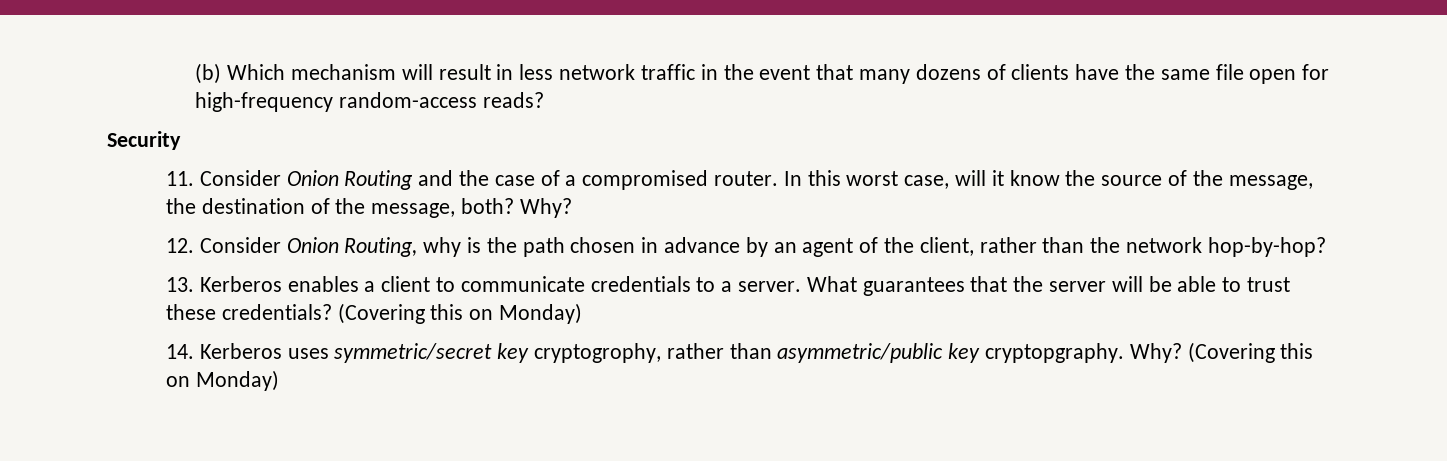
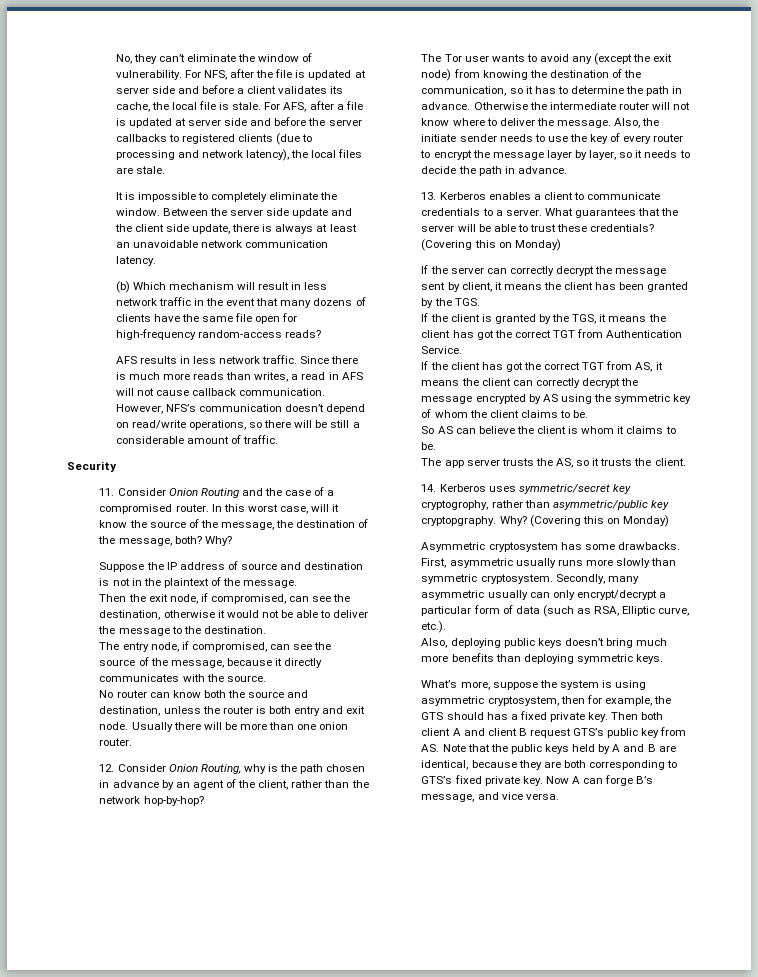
(195, 73) none -> [115,53,313,64] [115,69,366,80] [115,85,344,94] [115,101,363,112] [115,117,362,128] [115,133,313,145] [115,149,363,161] [115,166,165,174] [115,192,338,202] [115,208,353,218] [114,224,357,234] [115,240,328,248] [115,256,156,266] No, they can’t eliminate the window of vulnerability. For NFS, after the file is updated at server side and before a client validates its cache, the local file is stale. For AFS, after a file is updated at server side and before the server callbacks to registered clients (due to processing and network latency), the local files are stale. // It is impossible to completely eliminate the window. Between the server side update and the client side update, there is always at least an unavoidable network communication latency. //
(545, 100) none -> [115,355,359,364] [115,372,363,382] [115,388,326,396] [115,404,366,414] [115,420,360,430] [115,435,278,444] // AFS results in less network traffic. Since there is much more reads than writes, a read in AFS will not cause callback communication. However, NFS’s communication doesn’t depend on read/write operations, so there will be still a considerable amount of traffic.
(572, 208) none -> [99,561,364,572] [99,577,298,588] [99,593,351,604] [99,610,369,620] [98,626,266,636] [99,641,332,652] [99,657,323,668] [99,674,266,682] [99,690,309,698] [99,706,366,716] [99,722,349,732] [99,738,133,746] // Suppose the IP address of source and destination is not in the plaintext of the message. // Then the exit node, if compromised, can see the destination, otherwise it would not be able to deliver the message to the destination. // The entry node, if compromised, can see the source of the message, because it directly communicates with the source. // No router can know both the source and destination, unless the router is both entry and exit node. Usually there will be more than one onion router.
(1326, 247) none -> [421,53,673,65] [421,69,642,81] [421,86,683,96] [421,102,691,110] [421,118,660,128] [421,133,684,144] [420,150,690,160] [421,166,567,176] // The Tor user wants to avoid any (except the exit node) from knowing the destination of the communication, so it has to determine the path in advance. Otherwise the intermediate router will not know where to deliver the message. Also, the initiate sender needs to use the key of every router to encrypt the message layer by layer, so it needs to decide the path in advance.
(582, 313) none -> [421,265,667,276] [421,282,689,292] [421,298,480,308] [421,313,666,324] [421,329,683,340] [421,346,463,354] [421,361,663,372] [421,378,639,388] [421,394,692,404] [421,409,589,418] [421,426,676,434] [421,442,437,450] [421,458,686,468] // If the server can correctly decrypt the message sent by client, it means the client has been granted by the TGS. // If the client is granted by the TGS, it means the client has got the correct TGT from Authentication Service. // If the client has got the correct TGT from AS, it means the client can correctly decrypt the message encrypted by AS using the symmetric key of whom the client claims to be. // So AS can believe the client is whom it claims to be. // The app server trusts the AS, so it trusts the client.
(279, 380) none -> [421,542,680,552] [421,558,677,568] [421,574,639,584] [421,590,666,600] [421,605,690,617] [421,621,447,633] [421,638,668,648] [421,653,663,664] [421,680,647,690] [421,695,671,706] [421,711,664,722] [421,727,687,738] [421,744,676,754] [421,760,678,770] [421,775,654,786] [421,792,559,802] // Asymmetric cryptosystem has some drawbacks. First, asymmetric usually runs more slowly than symmetric cryptosystem. Secondly, many asymmetric usually can only encrypt/decrypt a particular form of data (such as RSA, Elliptic curve, etc.). // Also, deploying public keys doesn’t bring much more benefits than deploying symmetric keys. // What’s more, suppose the system is using asymmetric cryptosystem, then for example, the GTS should has a fixed private key. Then both client A and client B request GTS’s public key from AS. Note that the public keys held by A and B are identical, because they are both corresponding to GTS’s fixed private key. Now A can forge B’s message, and vice versa.

